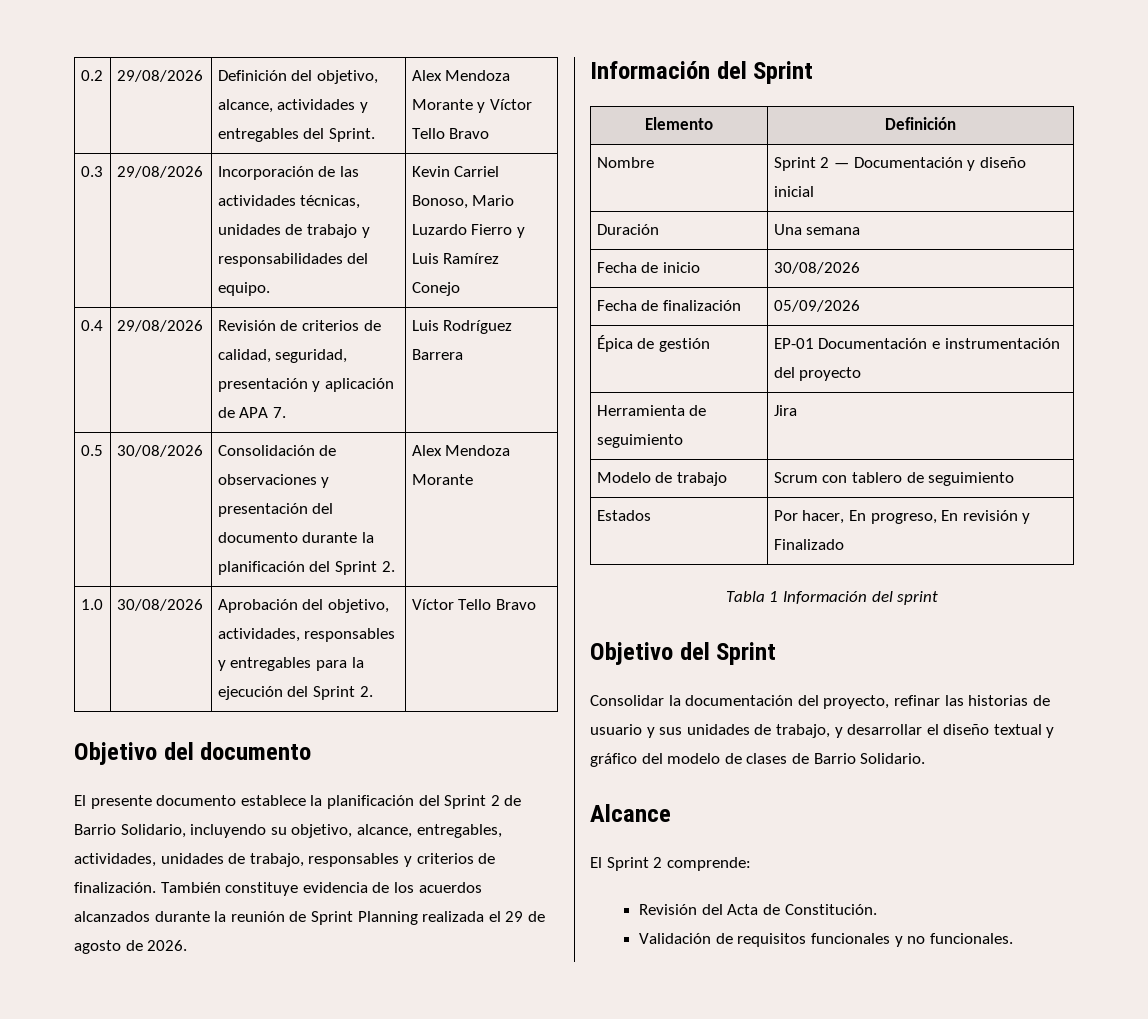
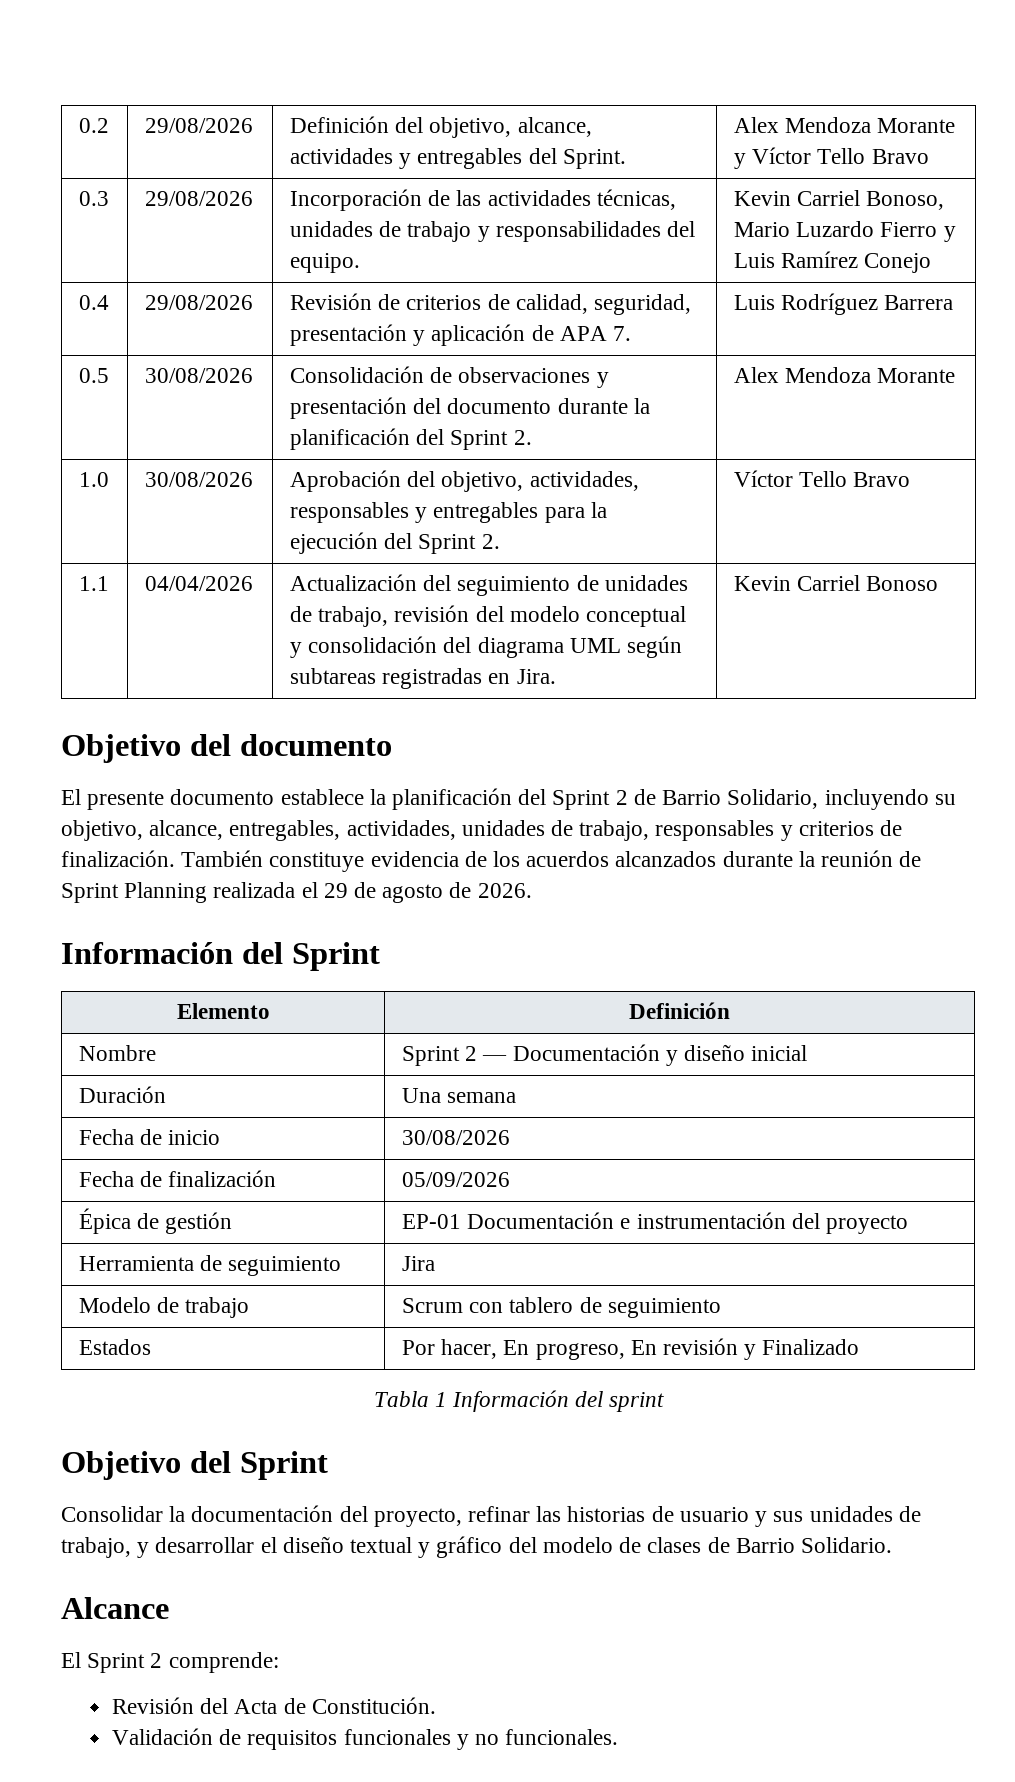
(537, 604) none -> [78,576,109,591] [144,576,253,591] [289,574,688,596] [289,605,687,627] [289,636,683,658] [289,668,556,689] [733,575,939,591] // 1.1 | 04/04/2026 | Actualización del seguimiento de unidades de trabajo, revisión del modelo conceptual y consolidación del diagrama UML según subtareas registradas en Jira. | Kevin Carriel Bonoso

